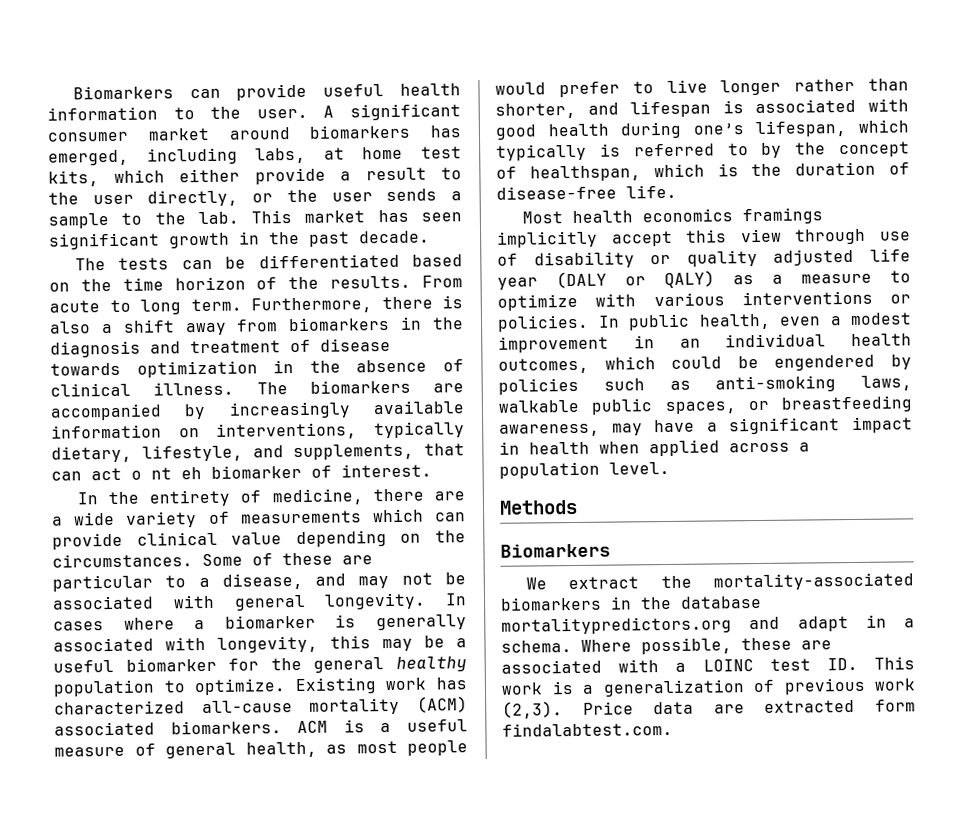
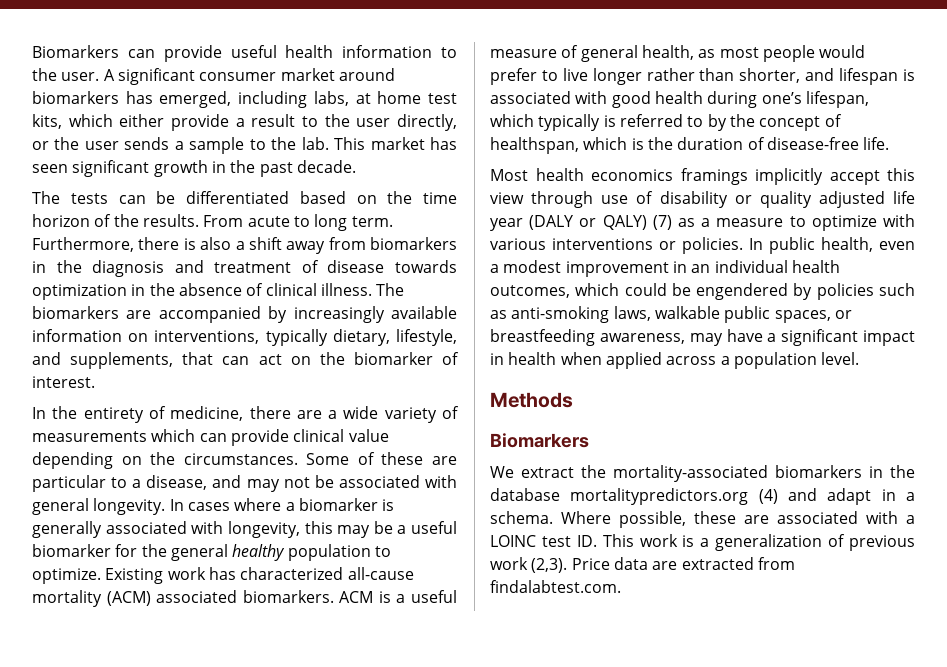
[131,467,202,480] o nt eh -> [290,352,345,365] on the
(715, 279) none -> [652,215,672,230] (7)
(732, 625) none -> [758,489,778,504] (4)
[875,699,916,712] form -> [757,557,795,570] from

